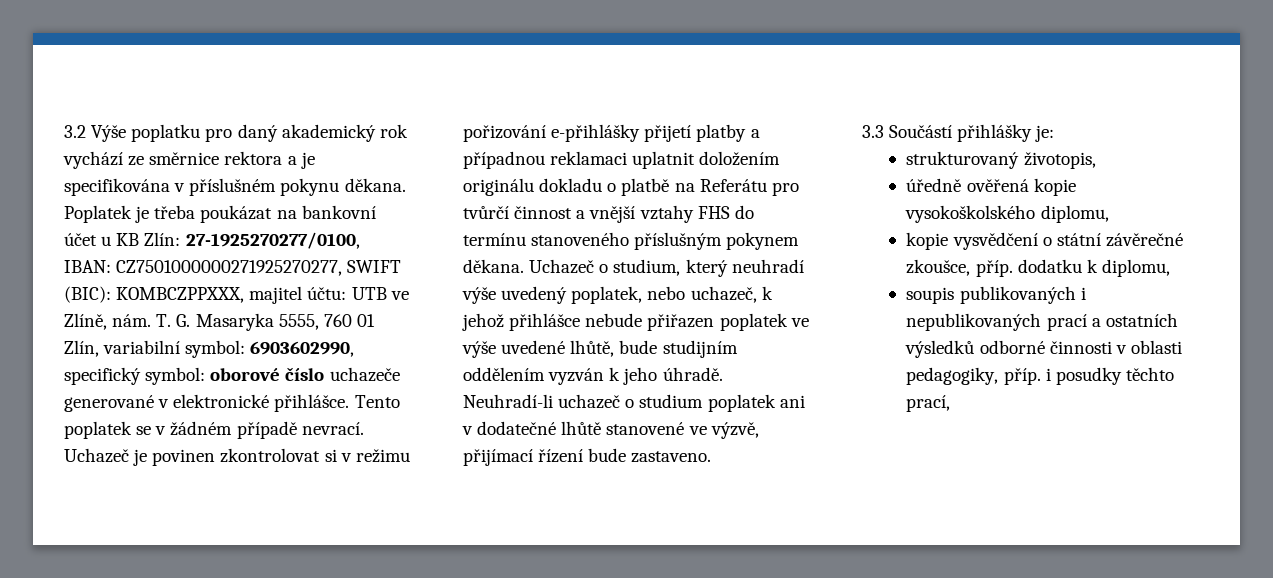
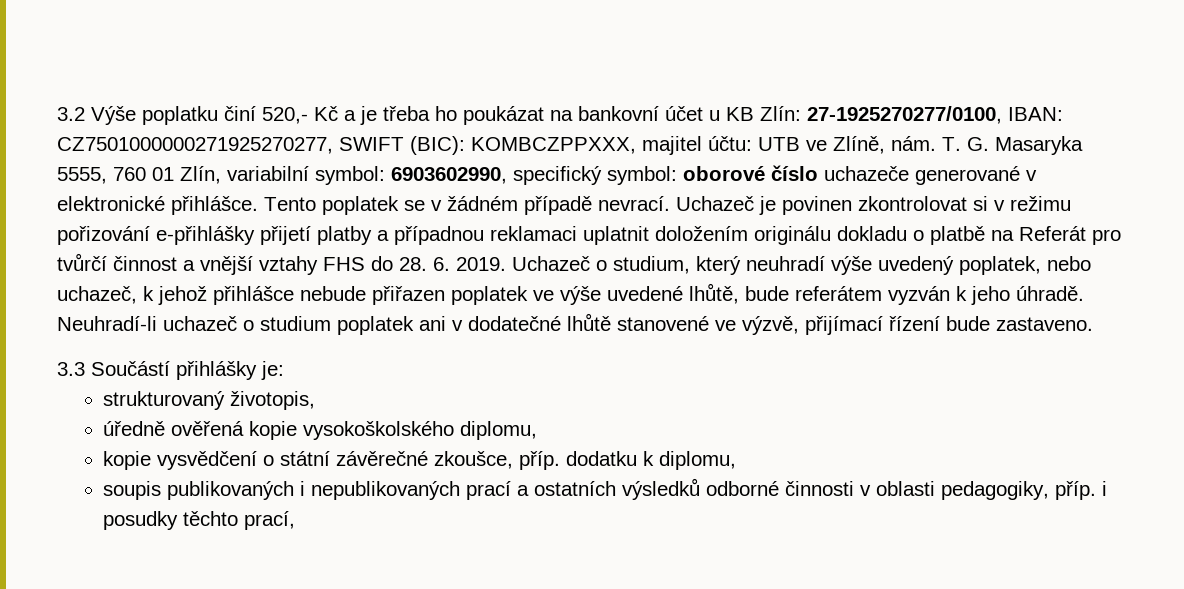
[205,124,408,142] [63,151,315,169] [64,178,406,196] [64,205,196,223] pro daný akademický rok vychází ze směrnice rektora a je specifikována v příslušném pokynu děkana. Poplatek je třeba -> [224,106,457,125] činí 520,- Kč a je třeba ho
[699,179,767,192] Referátu -> [1019,226,1086,241] Referát
[463,232,800,250] [463,259,524,273] termínu stanoveného příslušným pokynem děkana. -> [399,257,506,271] 28. 6. 2019.
[662,340,738,358] [463,367,545,381] studijním oddělením -> [795,286,882,301] referátem

